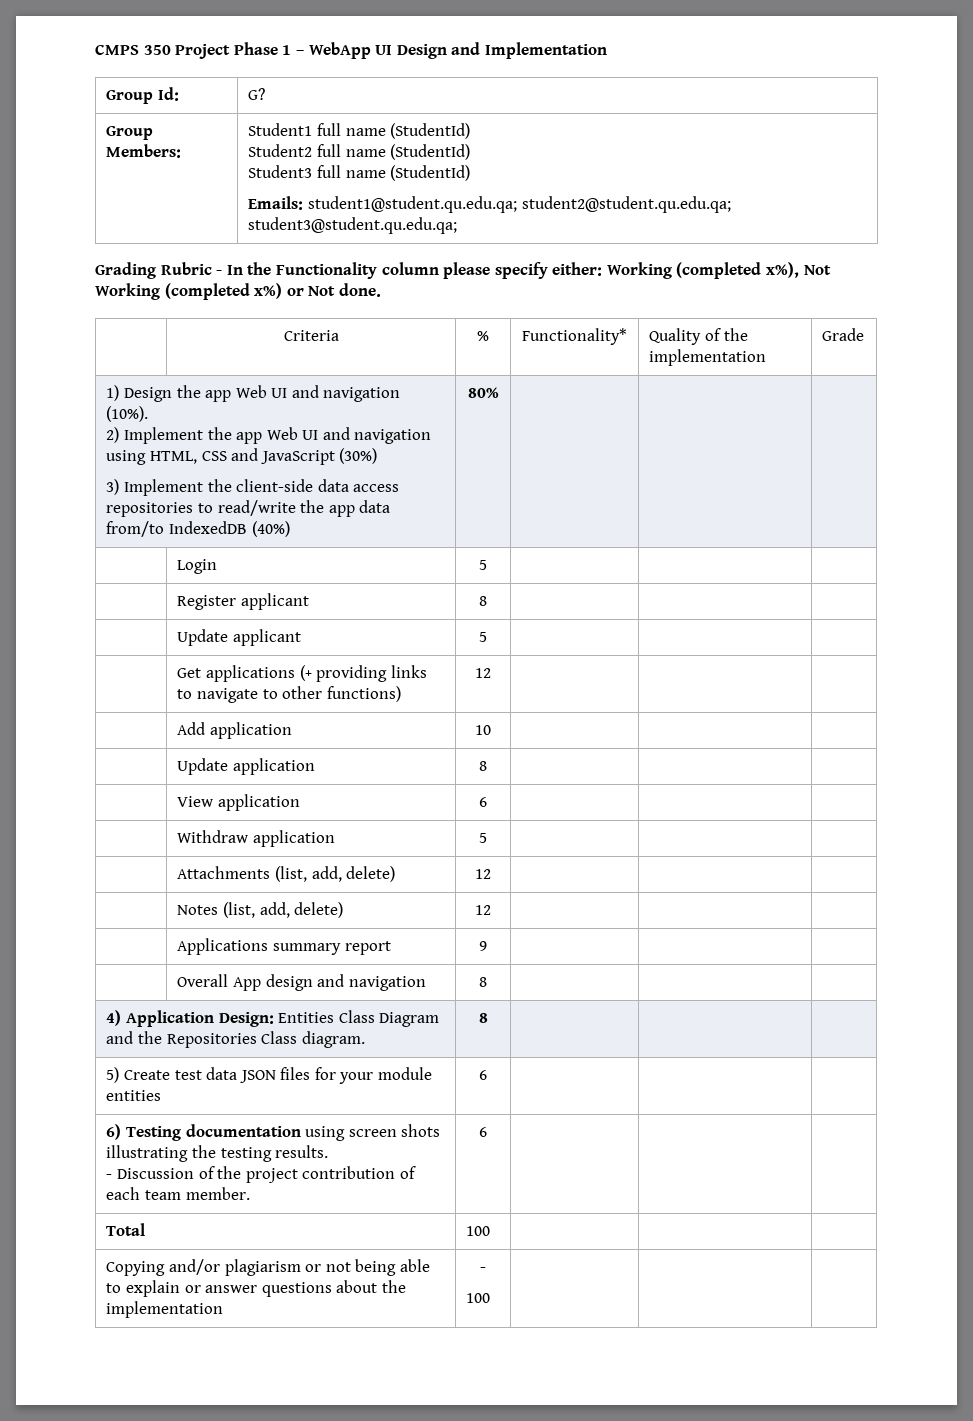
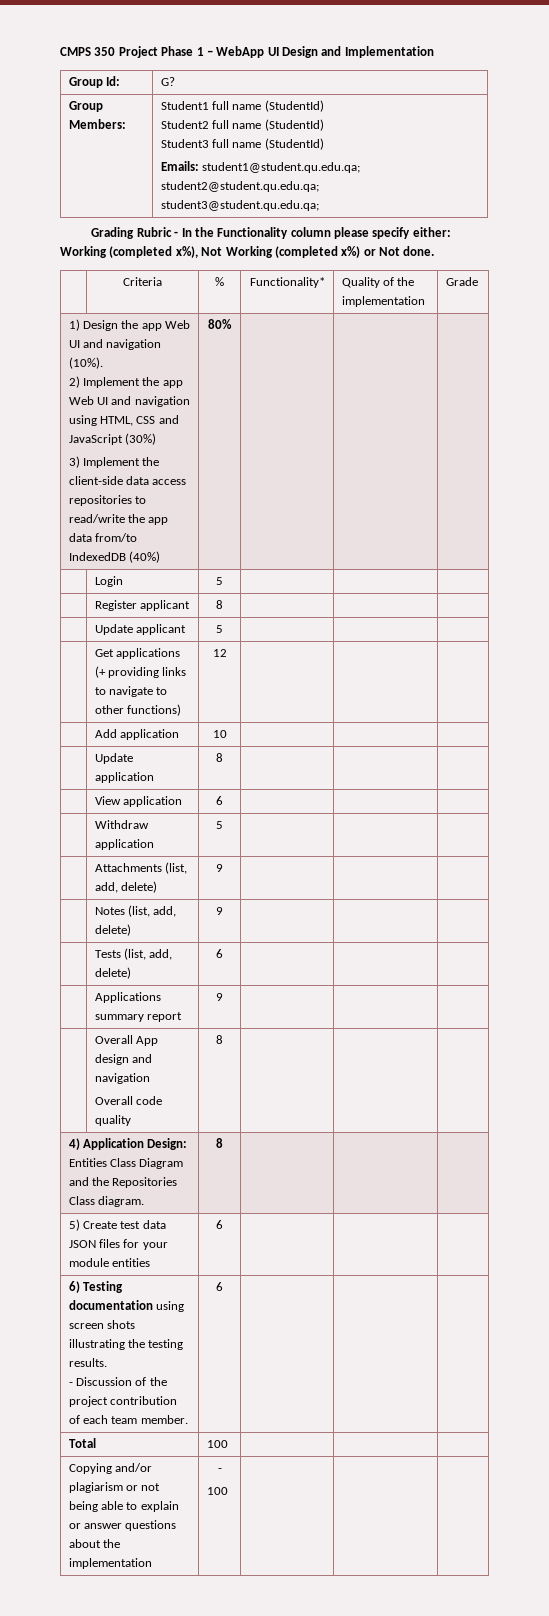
[475,869,491,879] 12 -> [216,864,223,872] 9
[475,905,491,915] 12 -> [216,907,223,915] [94,948,173,960] [94,967,131,979] [216,949,223,958] 9 | | | // | Tests (list, add, delete) | 6
(426, 983) none -> [94,1096,163,1105] [94,1115,131,1126] // Overall code quality

